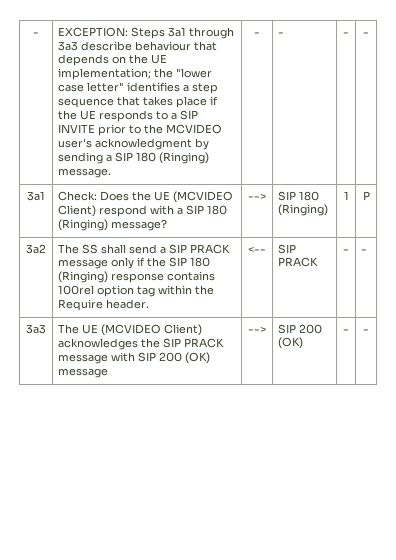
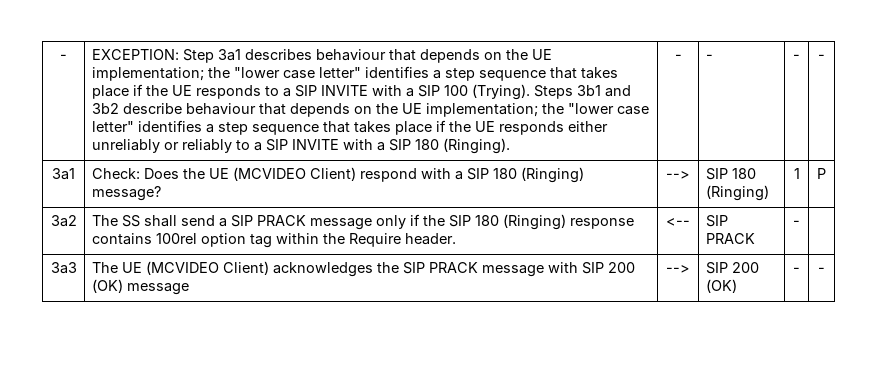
[131,27,235,39] [58,41,133,51] Steps 3a1 through 3a3 describe -> [182,49,312,63] Step 3a1 describes
[98,124,223,136] [58,138,210,150] [58,152,210,164] [58,168,112,178] prior to the MCVIDEO user's acknowledgment by sending a SIP 180 (Ringing) message. -> [371,84,631,100] [91,103,649,117] [91,120,608,135] [91,138,510,154] with a SIP 100 (Trying). Steps 3b1 and 3b2 describe behaviour that depends on the UE implementation; the "lower case letter" identifies a step sequence that takes place if the UE responds either unreliably or reliably to a SIP INVITE with a SIP 180 (Ringing).
[361,249,368,253] - -> (800, 223) none

